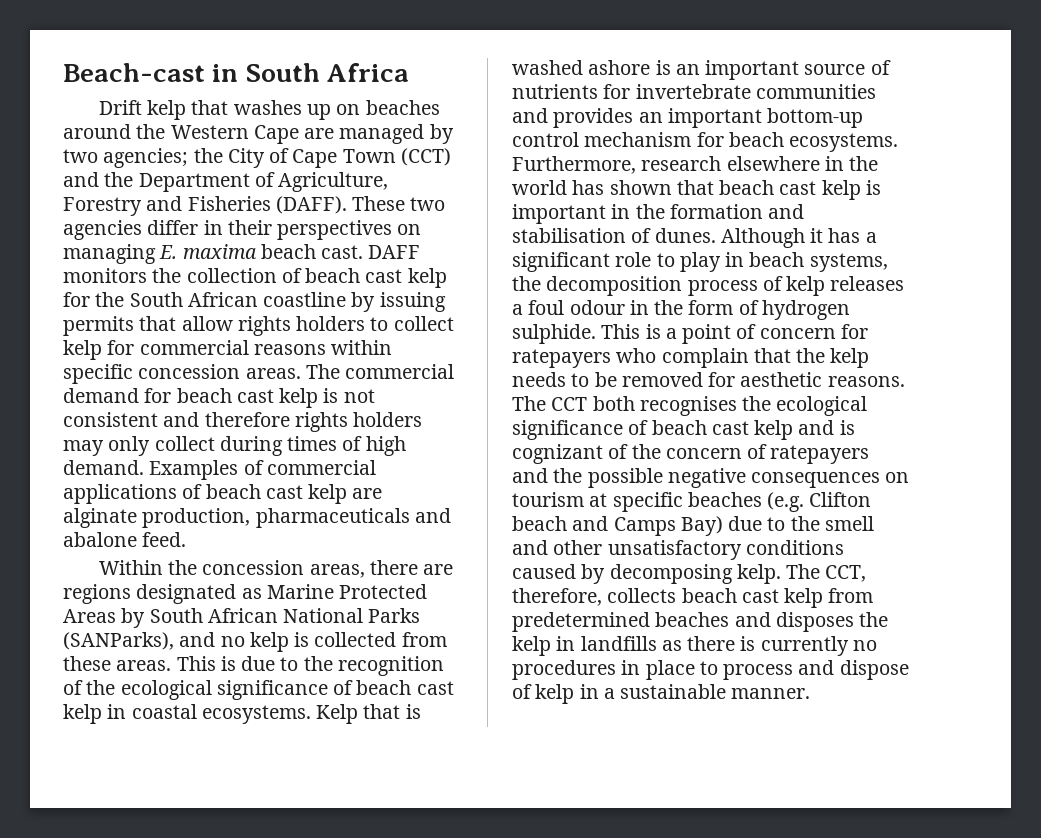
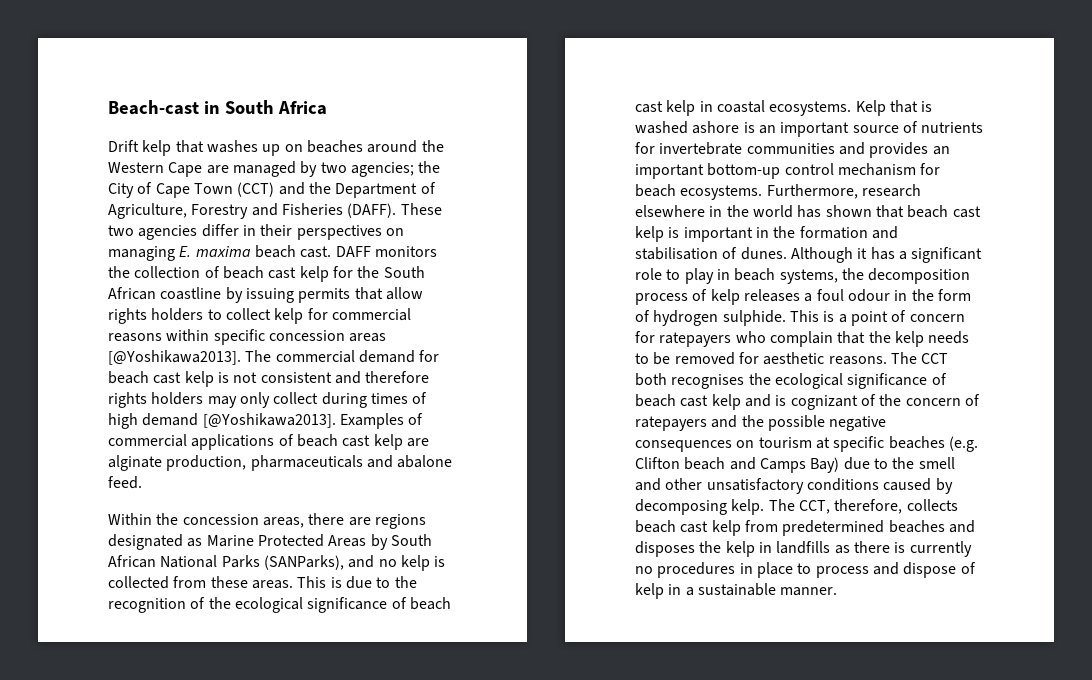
[245,368,301,379] areas. -> [349,333,387,342] [108,350,241,365] areas [@Yoshikawa2013].
[63,460,144,475] demand. -> [142,413,336,428] demand [@Yoshikawa2013].

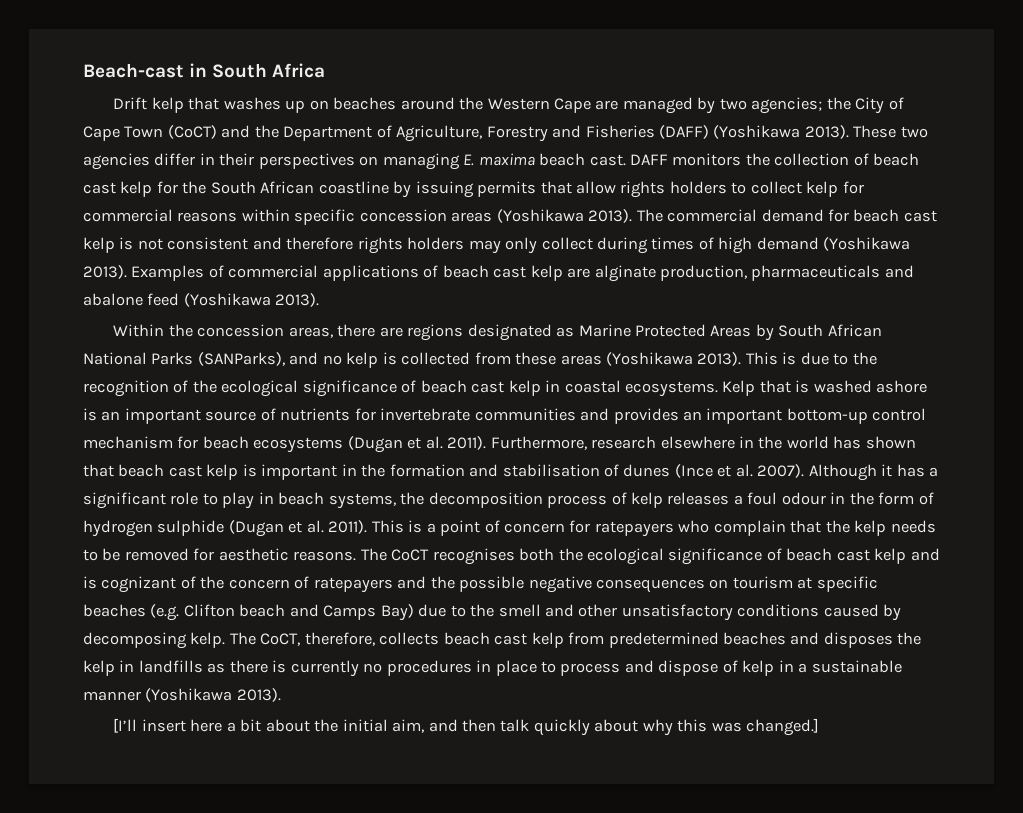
[237,182,275,197] (CCT) -> [167,125,217,139] (CoCT)
[347,203,397,218] (DAFF). -> [659,125,849,139] (DAFF) (Yoshikawa 2013).
[108,350,241,365] [@Yoshikawa2013]. -> [496,209,633,223] (Yoshikawa 2013).
[202,413,336,428] [@Yoshikawa2013]. -> [823,237,911,251] [83,265,127,279] (Yoshikawa 2013).
[108,476,142,489] feed. -> [147,293,320,307] feed (Yoshikawa 2013).
[251,580,293,589] areas. -> [560,352,742,366] areas (Yoshikawa 2013).
[680,185,763,200] ecosystems. -> [253,436,487,453] ecosystems (Dugan et al. 2011).
[740,247,787,260] dunes. -> [623,464,805,478] dunes (Ince et al. 2007).
[722,310,786,326] sulphide. -> [157,520,368,537] sulphide (Dugan et al. 2011).
[921,353,949,364] [635,373,745,389] CCT both recognises -> [391,548,555,565] CoCT recognises both
[798,500,830,514] CCT, -> [260,633,301,646] CoCT,
[780,587,838,596] manner. -> [83,688,281,702] [113,718,820,736] manner (Yoshikawa 2013). // [I’ll insert here a bit about the initial aim, and then talk quickly about why this was changed.]

